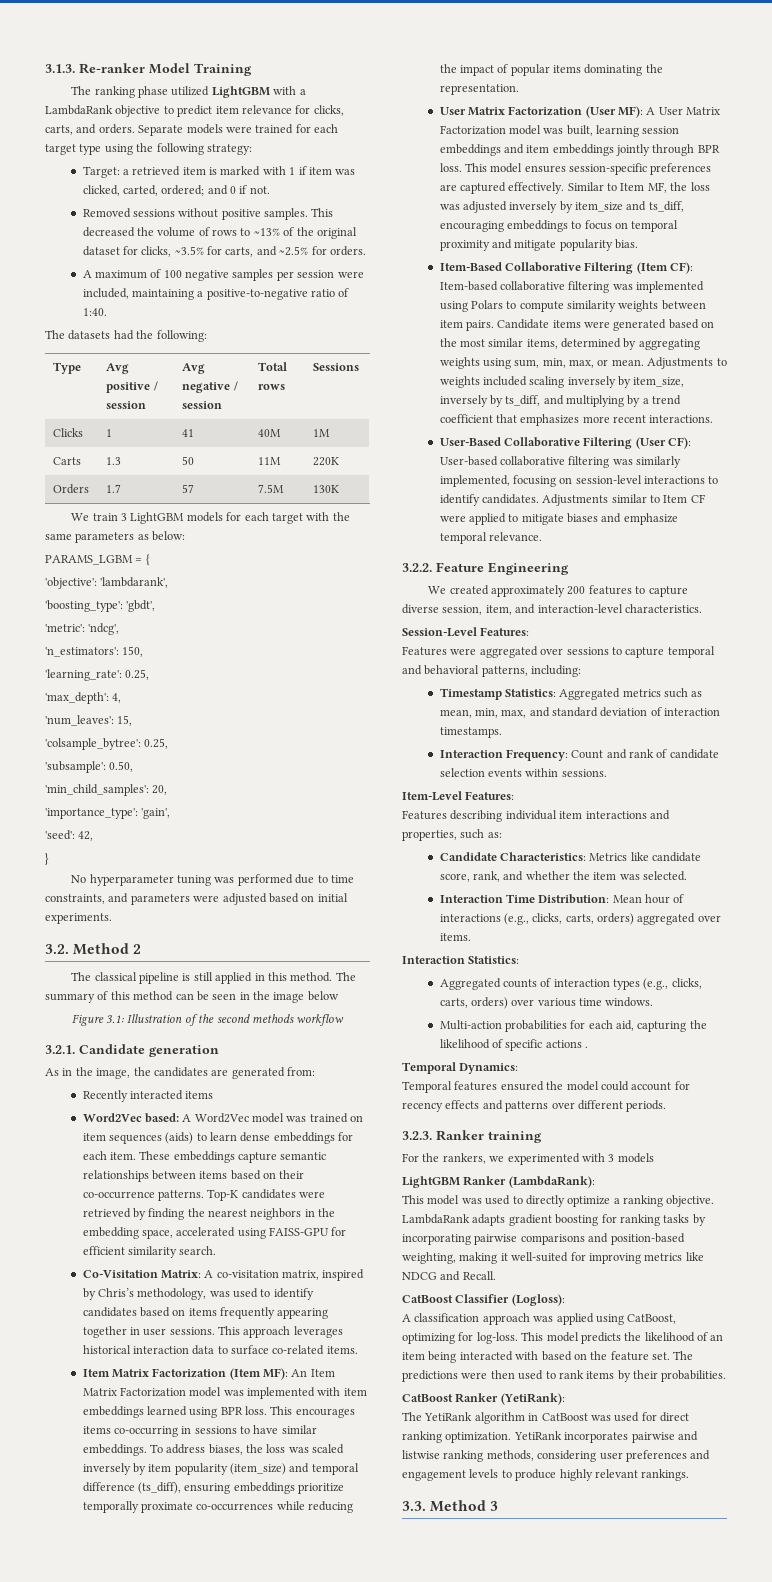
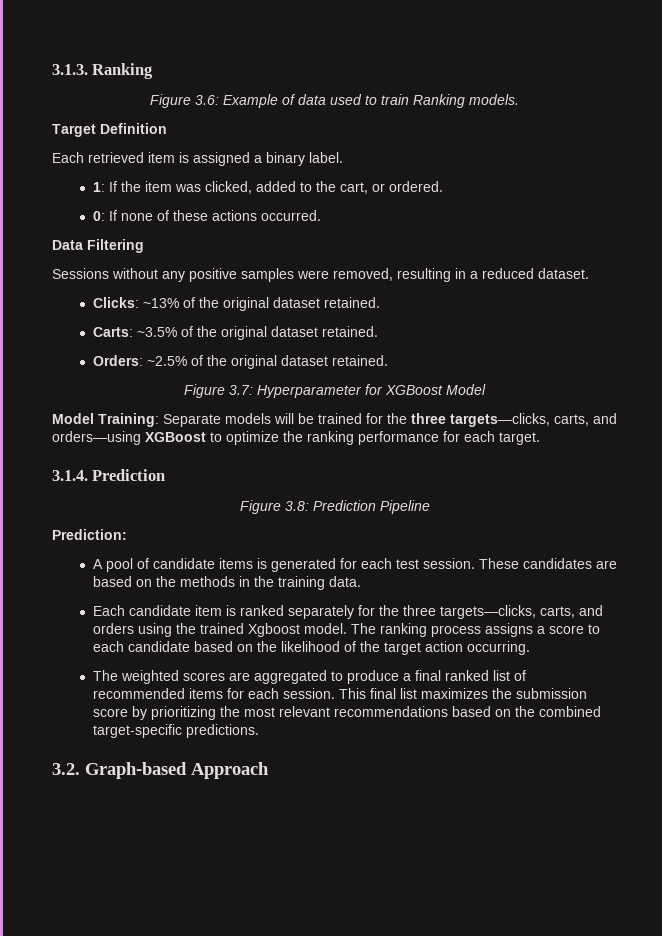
[79,63,252,76] [71,86,306,98] [45,105,344,117] [45,124,338,136] [45,143,252,155] [82,166,356,178] [82,185,270,196] [82,208,334,220] [82,227,251,237] Re-ranker Model Training // The ranking phase utilized LightGBM with a LambdaRank objective to predict item relevance for clicks, carts, and orders. Separate models were trained for each target type using the following strategy: // Target: a retrieved item is marked with 1 if item was clicked, carted, ordered; and 0 if not. // Removed sessions without positive samples. This decreased the volume of rows to -> [92,63,154,79] [150,94,519,108] [52,123,167,137] [52,152,343,166] [92,181,443,194] [92,210,321,221] [52,239,144,253] [52,268,589,282] [92,297,139,308] Ranking // Figure 3.6: Example of data used to train Ranking models. // Target Definition // Each retrieved item is assigned a binary label. // 1: If the item was clicked, added to the cart, or ordered. // 0: If none of these actions occurred. // Data Filtering // Sessions without any positive samples were removed, resulting in a reduced dataset. // Clicks:
[122,246,366,257] [82,269,364,281] [82,288,350,300] [82,308,107,316] [45,330,207,342] [53,362,82,374] [106,363,130,374] [106,381,158,393] [106,401,147,409] [182,363,206,374] [182,381,238,393] [182,401,223,409] [258,362,288,371] [258,384,286,390] [313,363,360,371] [53,428,84,437] [106,429,113,437] [182,429,195,437] [258,429,282,437] [313,429,331,437] [53,457,82,465] [106,457,122,465] [182,456,195,465] [258,457,282,465] [313,457,340,466] [53,484,90,494] [106,484,122,493] [182,484,195,493] [258,484,285,493] [313,485,340,493] [71,512,350,524] [45,531,186,543] [45,554,150,566] [45,577,169,589] [45,600,156,612] [45,623,120,635] [45,646,144,657] [45,669,150,681] [45,692,122,704] [45,715,133,726] [45,738,169,750] [45,761,134,773] [45,784,168,796] [45,808,171,819] [45,830,94,841] [45,853,49,865] [71,874,354,886] [45,893,348,905] [45,913,112,924] [45,943,142,955] [71,972,356,984] [45,991,339,1003] [71,1014,345,1026] [45,1044,219,1057] [45,1067,315,1079] [82,1090,214,1102] [82,1113,364,1123] [82,1132,354,1144] [82,1151,327,1163] [82,1170,305,1182] [82,1189,325,1201] [82,1208,336,1220] [82,1227,347,1239] [82,1246,217,1258] [82,1269,365,1281] [82,1288,314,1300] [82,1307,329,1319] [82,1326,343,1338] [82,1345,358,1355] [82,1368,335,1380] [82,1387,367,1399] [82,1406,355,1418] [82,1425,317,1437] [82,1444,345,1456] [82,1463,359,1475] [82,1482,344,1494] [82,1501,353,1513] [439,64,663,76] [439,84,519,95] [439,106,721,118] [439,125,680,137] [439,144,720,156] [439,163,712,175] [439,182,710,194] [439,201,684,213] [439,220,679,232] [439,239,638,251] [439,262,693,274] [439,281,704,293] [439,300,706,312] [439,319,715,331] [439,338,700,350] [439,357,727,369] [439,376,685,388] [439,395,682,407] [439,414,714,426] [439,437,691,449] [439,456,681,468] [439,475,719,487] [439,494,705,506] [439,513,678,525] [439,532,542,544] [402,562,569,575] [428,585,688,597] [402,604,702,615] [402,627,530,637] [402,646,715,658] [402,665,582,677] [439,688,703,700] [439,707,721,718] [439,727,502,738] [439,749,719,761] [439,768,607,777] [402,791,515,801] [402,810,670,822] [402,829,502,841] [439,852,701,862] [439,871,688,882] [439,894,685,904] [439,913,721,925] [439,933,471,941] [402,956,520,964] [439,978,702,990] [439,997,654,1009] [439,1020,707,1032] [439,1039,588,1051] [402,1062,519,1074] [402,1081,690,1093] [402,1100,667,1112] [402,1130,542,1143] [402,1153,654,1165] [402,1176,595,1188] [402,1195,715,1207] [402,1214,706,1226] [402,1233,685,1245] [402,1252,704,1264] [402,1271,496,1281] [402,1294,565,1306] [402,1313,677,1325] [402,1332,724,1344] [402,1351,694,1363] [402,1370,727,1382] [402,1393,565,1405] [402,1412,689,1424] [402,1431,698,1443] [402,1450,711,1462] [402,1469,690,1481] [402,1500,499,1512] for clicks, ~3.5% for carts, and ~2.5% for orders. // A maximum of 100 negative samples per session were included, maintaining a positive-to-negative ratio of 1:40. // The datasets had the following: // Type | Avg positive / session | Avg negative / session | Total rows | Sessions // Clicks | 1 | 41 | 40M | 1M // Carts | 1.3 | 50 | 11M | 220K // Orders | 1.7 | 57 | 7.5M | 130K // We train 3 LightGBM models for each target with the same parameters as below: // PARAMS_LGBM = { // 'objective': 'lambdarank', // 'boosting_type': 'gbdt', // 'metric': 'ndcg', // 'n_estimators': 150, // 'learning_rate': 0.25, // 'max_depth': 4, // 'num_leaves': 15, // 'colsample_bytree': 0.25, // 'subsample': 0.50, // 'min_child_samples': 20, // 'importance_type': 'gain', // 'seed': 42, // } // No hyperparameter tuning was performed due to time constraints, and parameters were adjusted based on initial experiments. // 3.2. Method 2 // The classical pipeline is still applied in this method. The summary of this method can be seen in the image below // Figure 3.1: Illustration of the second methods workflow // 3.2.1. Candidate generation // As in the image, the candidates are generated from: // Recently interacted items // Word2Vec based: A Word2Vec model was trained on item sequences (aids) to learn dense embeddings for each item. These embeddings capture semantic relationships between items based on their co-occurrence patterns. Top-K candidates were retrieved by finding the nearest neighbors in the embedding space, accelerated using FAISS-GPU for efficient similarity search. // Co-Visitation Matrix: A co-visitation matrix, inspired by Chris’s methodology, was used to identify candidates based on items frequently appearing together in user sessions. This approach leverages historical interaction data to surface co-related items. // Item Matrix Factorization (Item MF): An Item Matrix Factorization model was implemented with item embeddings learned using BPR loss. This encourages items co-occurring in sessions to have similar embeddings. To address biases, the loss was scaled inversely by item popularity (item_size) and temporal difference (ts_diff), ensuring embeddings prioritize temporally proximate co-occurrences while reducing the impact of popular items dominating the representation. // User Matrix Factorization (User MF): A User Matrix Factorization model was built, learning session embeddings and item embeddings jointly through BPR loss. This model ensures session-specific preferences are captured effectively. Similar to Item MF, the loss was adjusted inversely by item_size and ts_diff, encouraging embeddings to focus on temporal proximity and mitigate popularity bias. // Item-Based Collaborative Filtering (Item CF): Item-based collaborative filtering was implemented using Polars to compute similarity weights between item pairs. Candidate items were generated based on the most similar items, determined by aggregating weights using sum, min, max, or mean. Adjustments to weights included scaling inversely by item_size, inversely by ts_diff, and multiplying by a trend coefficient that emphasizes more recent interactions. // User-Based Collaborative Filtering (User CF): User-based collaborative filtering was similarly implemented, focusing on session-level interactions to identify candidates. Adjustments similar to Item CF were applied to mitigate biases and emphasize temporal relevance. // 3.2.2. Feature Engineering // We created approximately 200 features to capture diverse session, item, and interaction-level characteristics. // Session-Level Features: // Features were aggregated over sessions to capture temporal and behavioral patterns, including: // Timestamp Statistics: Aggregated metrics such as mean, min, max, and standard deviation of interaction timestamps. // Interaction Frequency: Count and rank of candidate selection events within sessions. // Item-Level Features: // Features describing individual item interactions and properties, such as: // Candidate Characteristics: Metrics like candidate score, rank, and whether the item was selected. // Interaction Time Distribution: Mean hour of interactions (e.g., clicks, carts, orders) aggregated over items. // Interaction Statistics: // Aggregated counts of interaction types (e.g., clicks, carts, orders) over various time windows. // Multi-action probabilities for each aid, capturing the likelihood of specific actions . // Temporal Dynamics: // Temporal features ensured the model could account for recency effects and patterns over different periods. // 3.2.3. Ranker training // For the rankers, we experimented with 3 models // LightGBM Ranker (LambdaRank): // This model was used to directly optimize a ranking objective. LambdaRank adapts gradient boosting for ranking tasks by incorporating pairwise comparisons and position-based weighting, making it well-suited for improving metrics like NDCG and Recall. // CatBoost Classifier (Logloss): // A classification approach was applied using CatBoost, optimizing for log-loss. This model predicts the likelihood of an item being interacted with based on the feature set. The predictions were then used to rank items by their probabilities. // CatBoost Ranker (YetiRank): // The YetiRank algorithm in CatBoost was used for direct ranking optimization. YetiRank incorporates pairwise and listwise ranking methods, considering user preferences and engagement levels to produce highly relevant rankings. // 3.3. Method 3 -> [323,297,380,308] [92,326,378,340] [92,355,388,369] [184,384,486,398] [52,413,617,427] [52,431,540,445] [52,469,166,481] [239,500,430,514] [52,529,127,540] [92,558,617,572] [92,576,361,590] [92,605,603,619] [92,623,600,637] [92,641,530,655] [92,670,526,684] [92,688,587,699] [92,706,601,720] [92,724,259,738] [52,762,269,779] retained. // Carts: ~3.5% of the original dataset retained. // Orders: ~2.5% of the original dataset retained. // Figure 3.7: Hyperparameter for XGBoost Model // Model Training: Separate models will be trained for the three targets—clicks, carts, and orders—using XGBoost to optimize the ranking performance for each target. // 3.1.4. Prediction // Figure 3.8: Prediction Pipeline // Prediction: // A pool of candidate items is generated for each test session. These candidates are based on the methods in the training data. // Each candidate item is ranked separately for the three targets—clicks, carts, and orders using the trained Xgboost model. The ranking process assigns a score to each candidate based on the likelihood of the target action occurring. // The weighted scores are aggregated to produce a final ranked list of recommended items for each session. This final list maximizes the submission score by prioritizing the most relevant recommendations based on the combined target-specific predictions. // 3.2. Graph-based Approach

